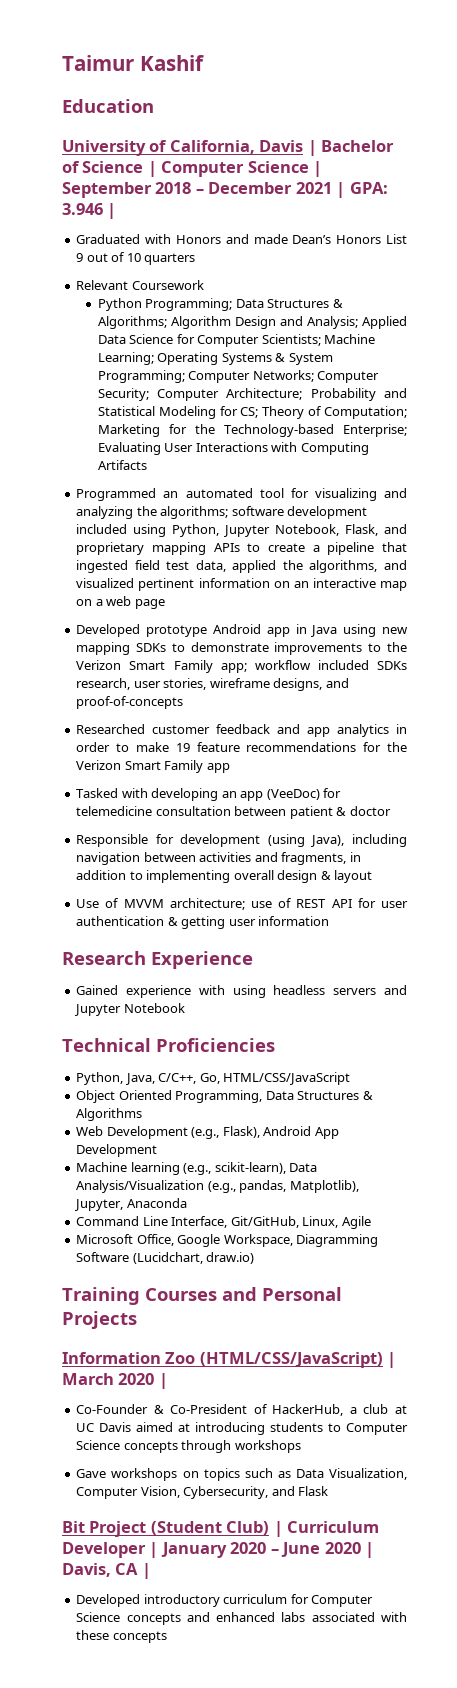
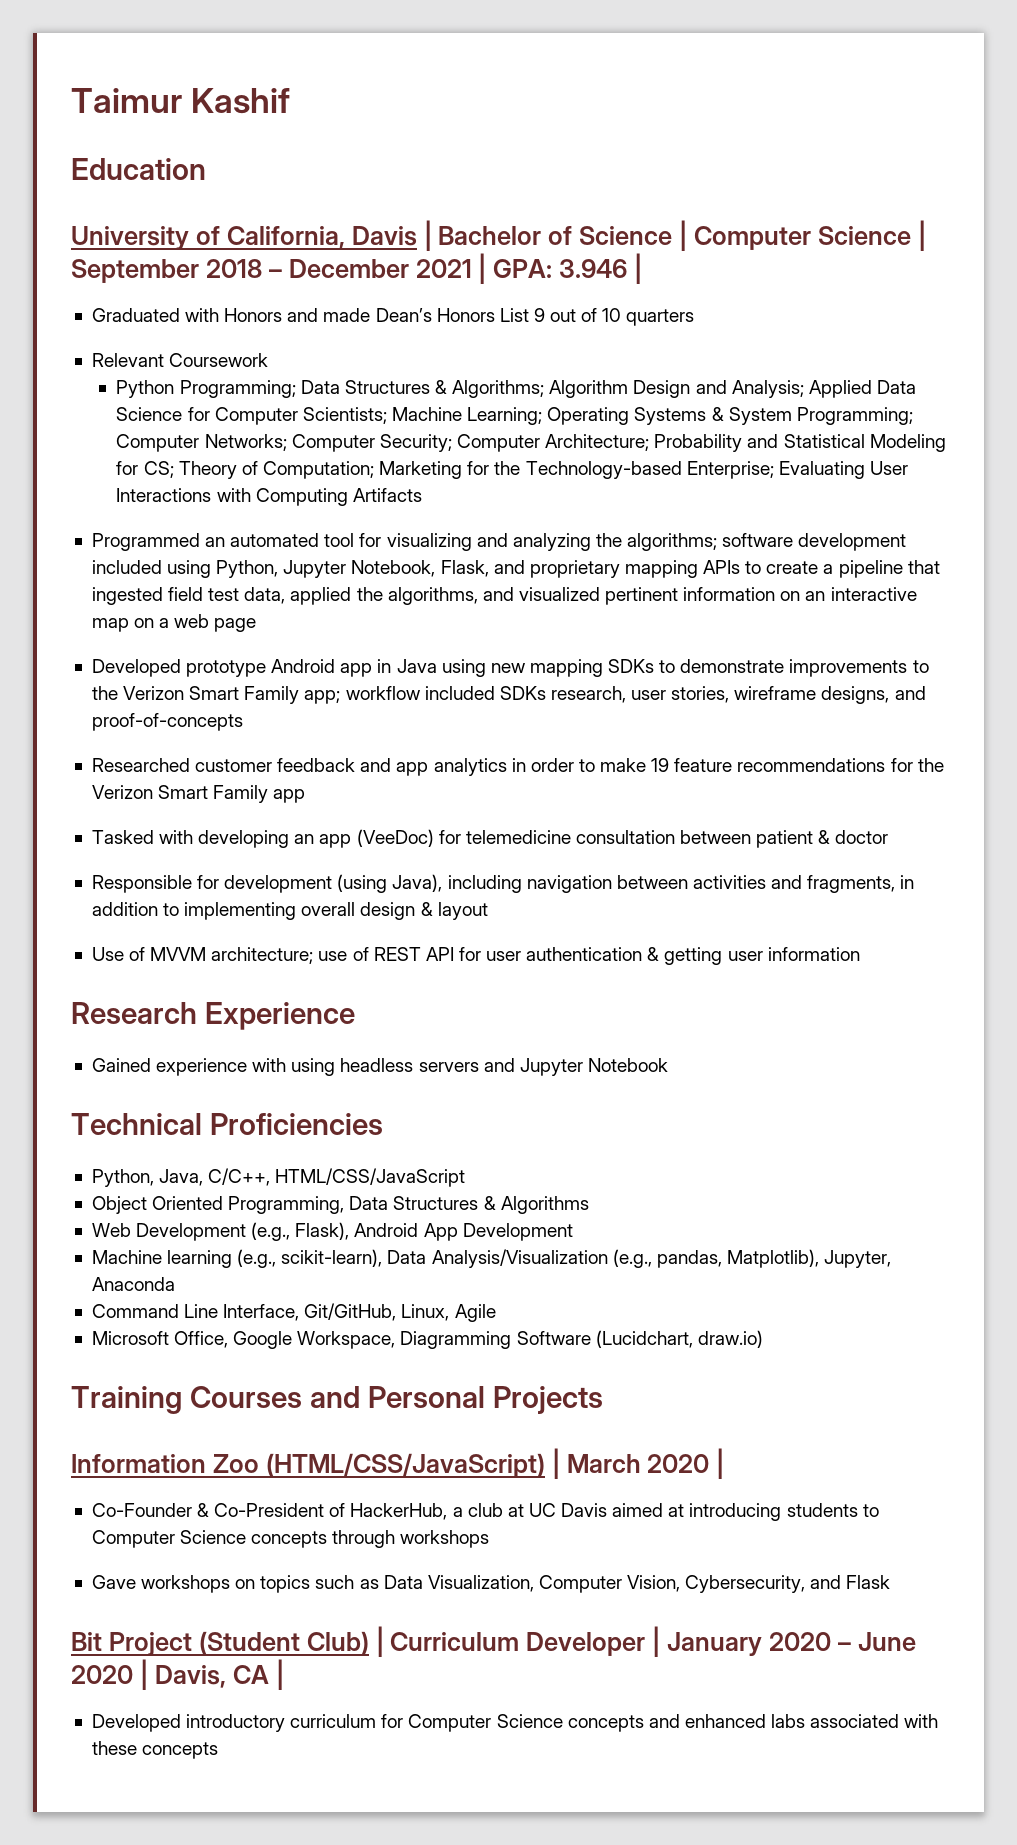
[199,1073,220,1084] Go, -> (271, 1177) none

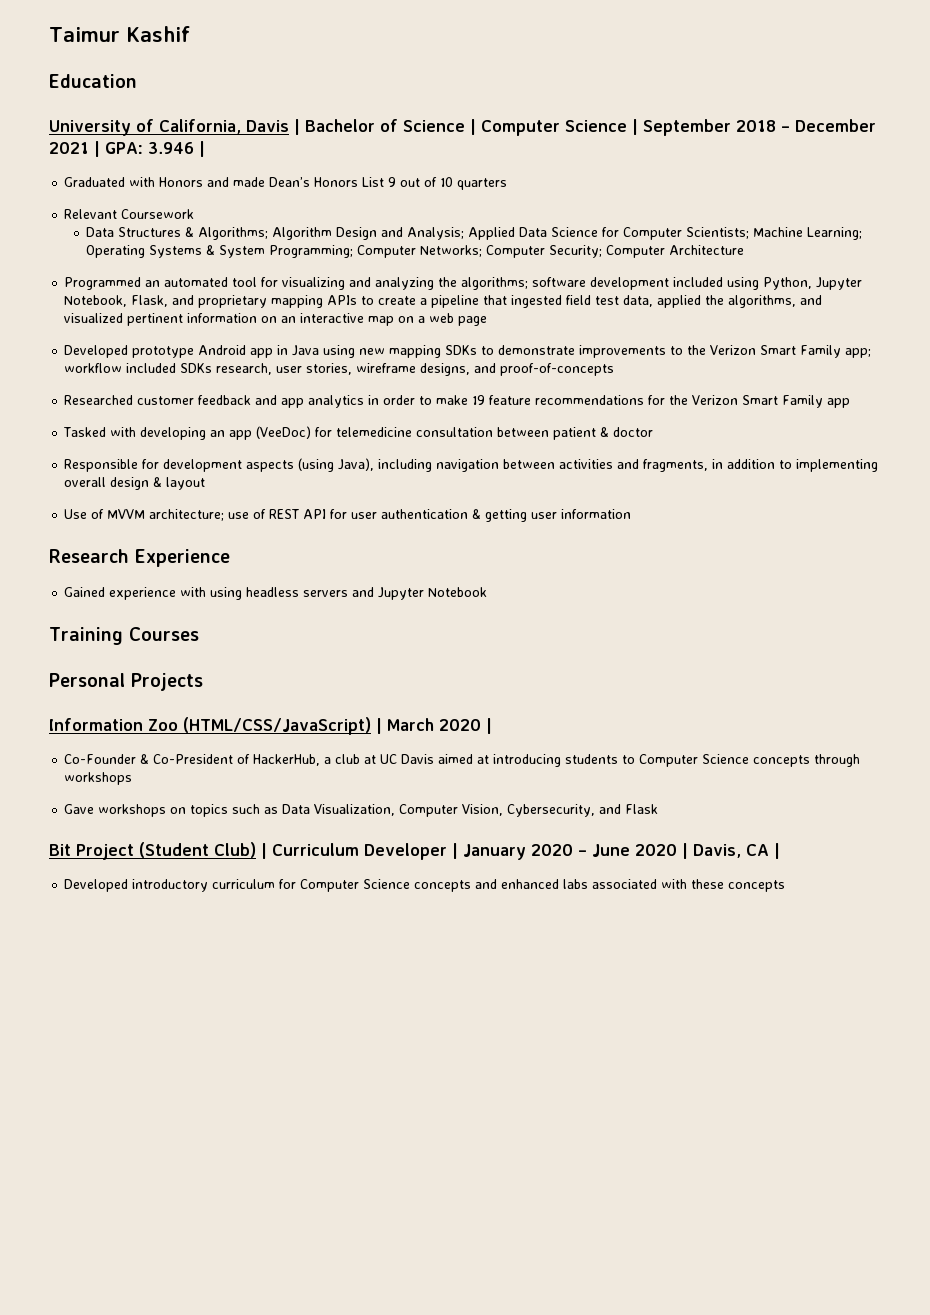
[116,380,296,398] Python Programming; -> (195, 214) none
[545,434,946,452] [116,461,908,479] [116,488,422,506] Architecture; Probability and Statistical Modeling for CS; Theory of Computation; Marketing for the Technology-based Enterprise; Evaluating User Interactions with Computing Artifacts -> [669,245,745,255] Architecture
(333, 884) none -> [246,460,295,472] aspects
[71,1113,383,1135] [91,1168,466,1187] [91,1196,589,1214] [91,1222,573,1241] [91,1249,892,1268] [91,1277,175,1291] [91,1303,496,1322] [91,1330,763,1349] // Technical Proficiencies // Python, Java, C/C++, HTML/CSS/JavaScript // Object Oriented Programming, Data Structures & Algorithms // Web Development (e.g., Flask), Android App Development // Machine learning (e.g., scikit-learn), Data Analysis/Visualization (e.g., pandas, Matplotlib), Jupyter, Anaconda // Command Line Interface, Git/GitHub, Linux, Agile // Microsoft Office, Google Workspace, Diagramming Software (Lucidchart, draw.io) -> (488, 592) none
[309,1386,360,1408] and -> (199, 634) //

